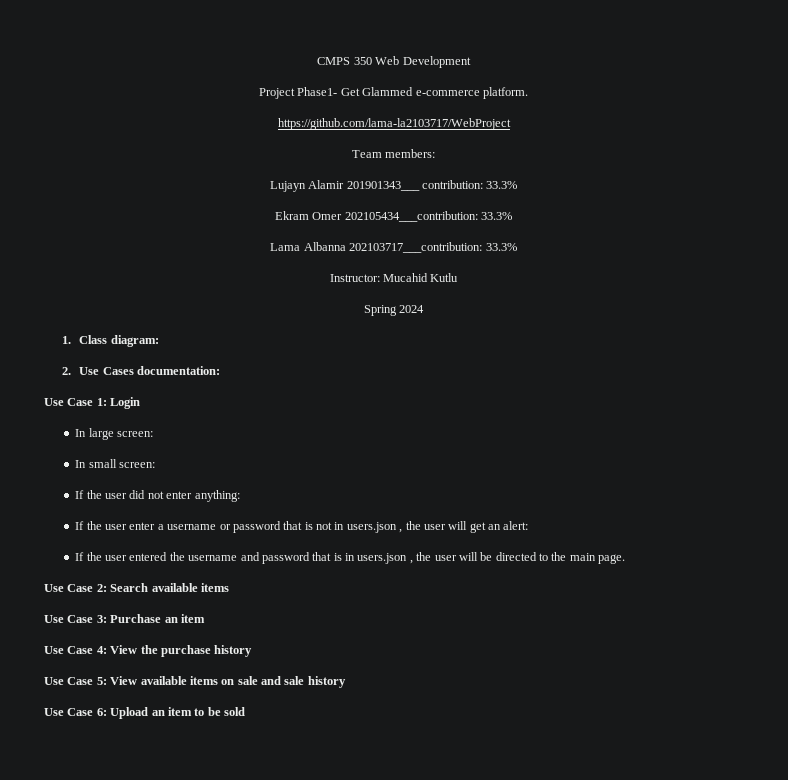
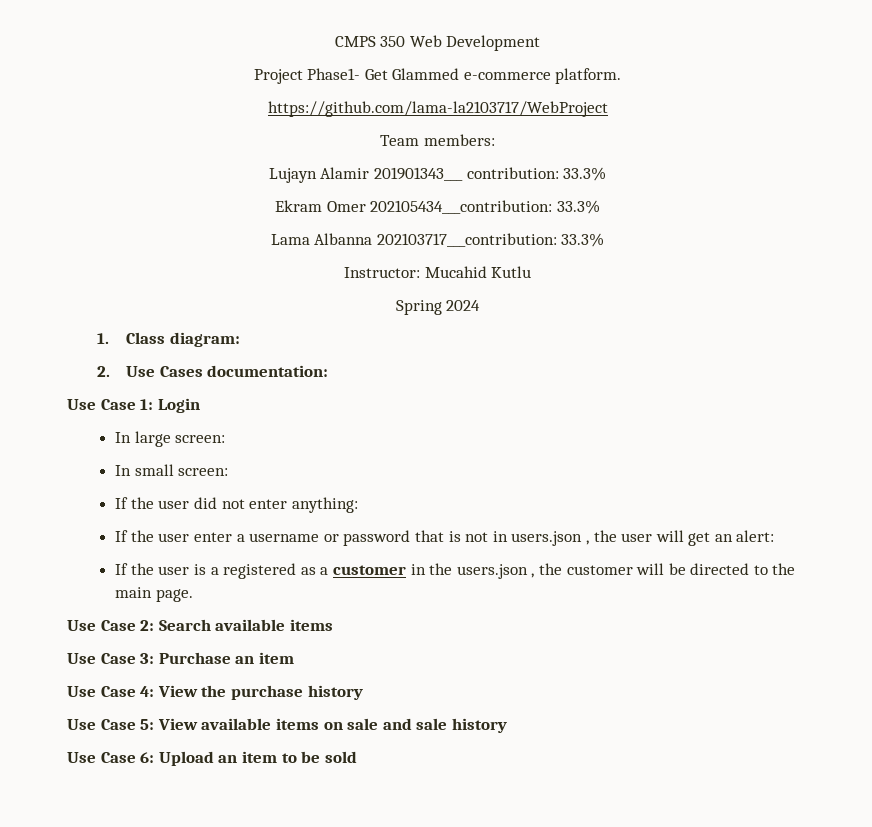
[129,552,457,564] entered the username and password that is in users.json , the user -> [194,563,633,579] is a registered as a customer in the users.json , the customer

